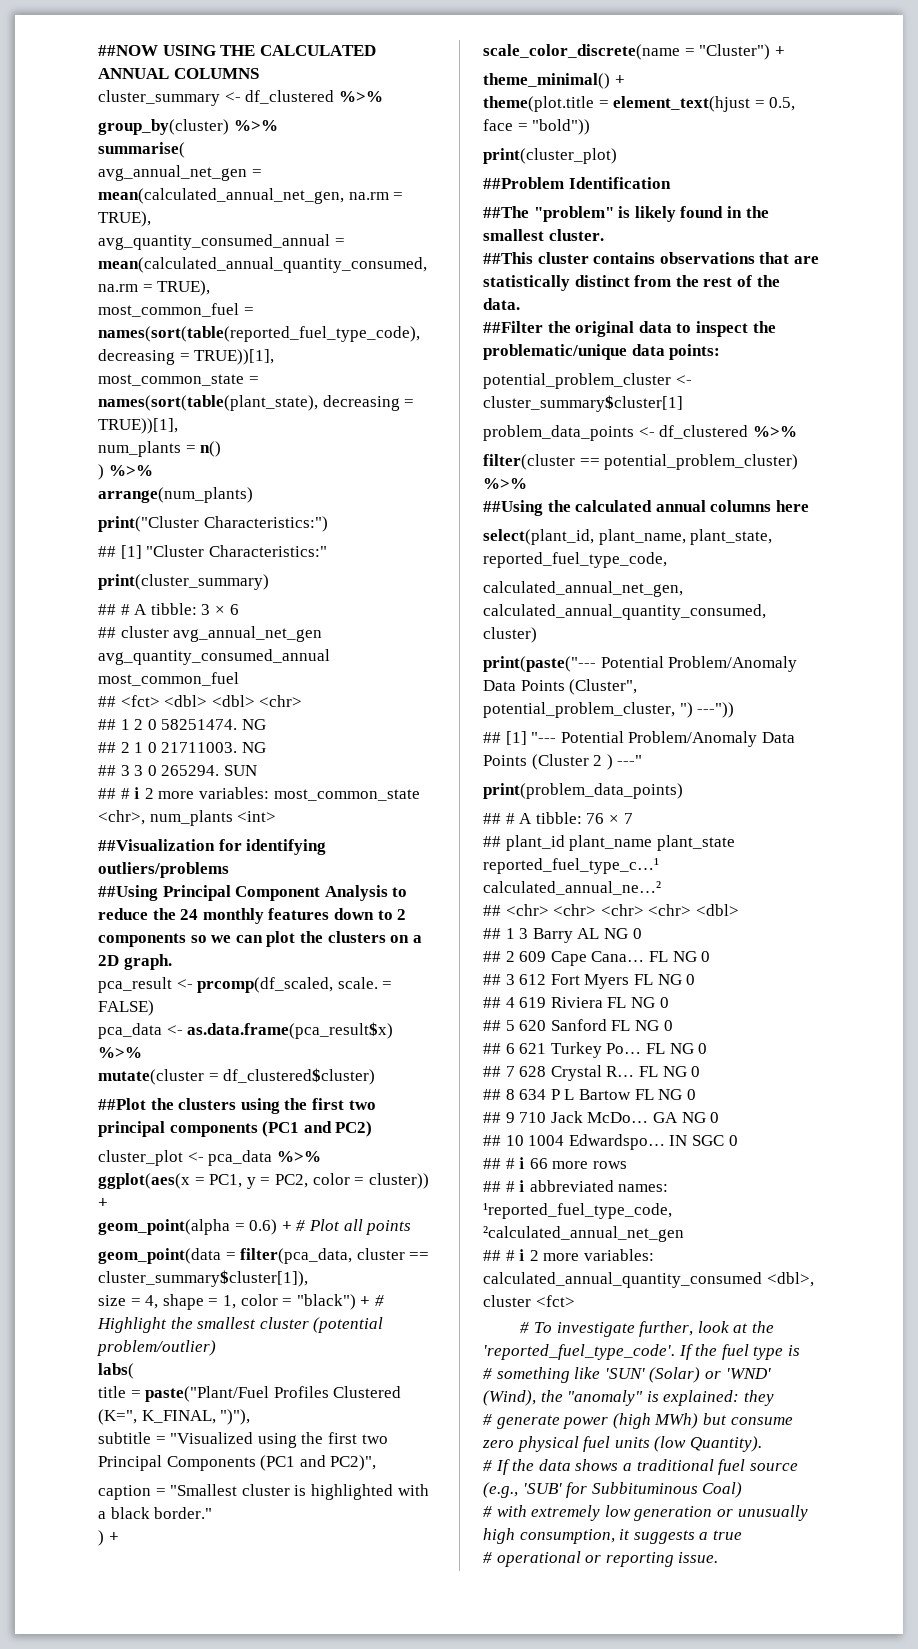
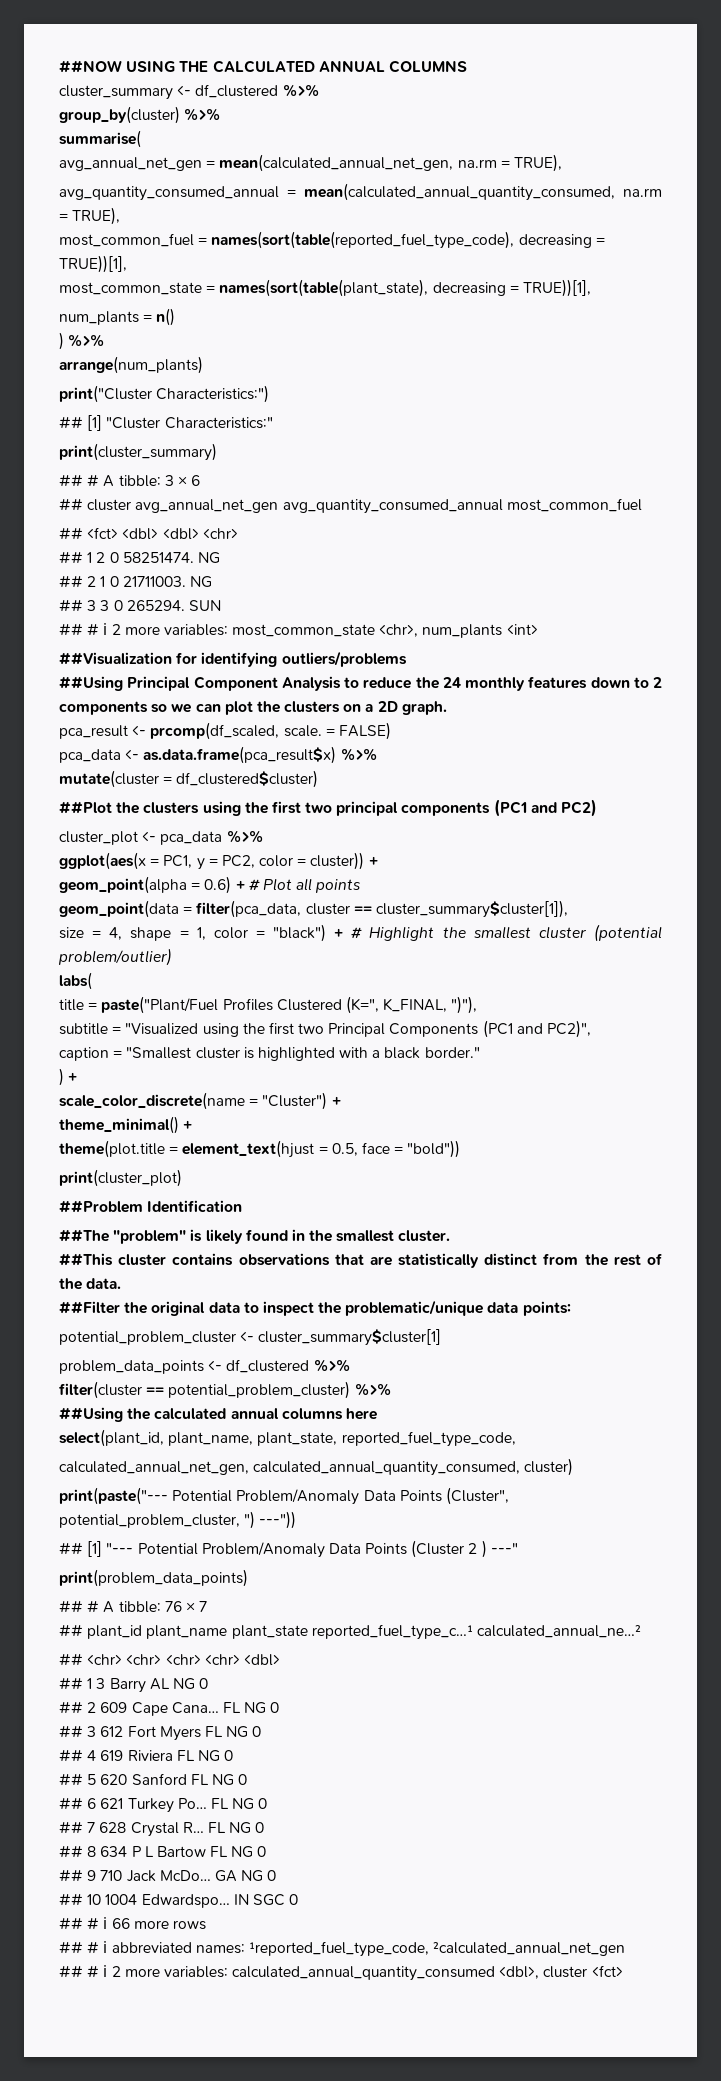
[520,1321,774,1337] [483,1344,800,1360] [483,1367,771,1383] [483,1390,774,1406] [483,1413,793,1429] [482,1436,762,1452] [483,1459,798,1475] [483,1482,743,1498] [483,1505,808,1521] [483,1528,742,1544] [483,1551,719,1567] // # To investigate further, look at the 'reported_fuel_type_code'. If the fuel type is // # something like 'SUN' (Solar) or 'WND' (Wind), the "anomaly" is explained: they // # generate power (high MWh) but consume zero physical fuel units (low Quantity). // # If the data shows a traditional fuel source (e.g., 'SUB' for Subbituminous Coal) // # with extremely low generation or unusually high consumption, it suggests a true // # operational or reporting issue. -> (623, 1971) none

